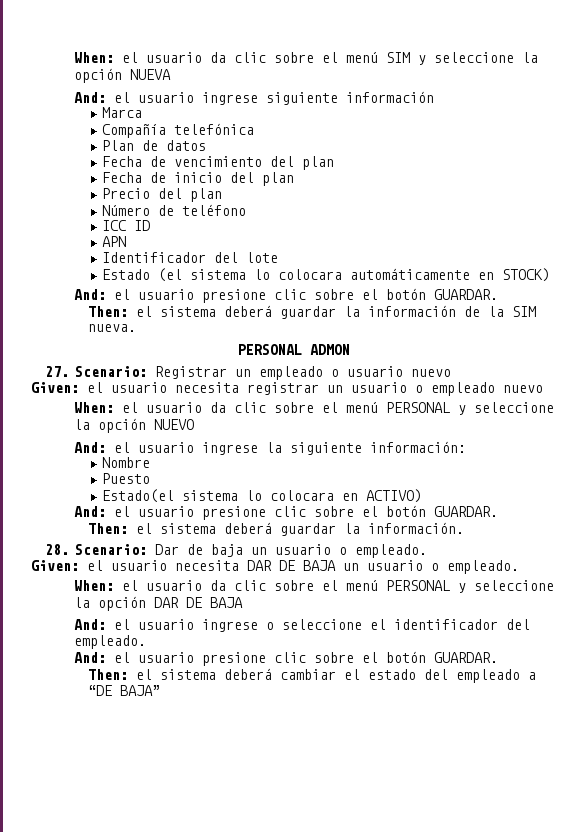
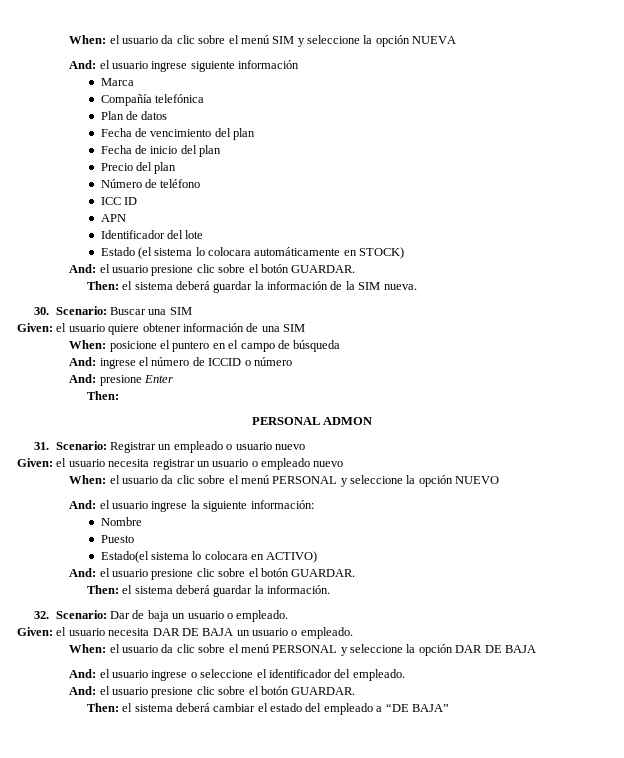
(137, 328) none -> [34,306,192,315] [17,323,305,335] [69,340,341,352] [69,357,292,369] [69,374,174,386] [86,391,119,400] // 30. Scenario: Buscar una SIM // Given: el usuario quiere obtener información de una SIM // When: posicione el puntero en el campo de búsqueda // And: ingrese el número de ICCID o número // And: presione Enter // Then:
[45,366,70,377] 27. -> [34,442,50,450] 31.
[45,544,70,555] 28. -> [34,611,50,619] 32.

